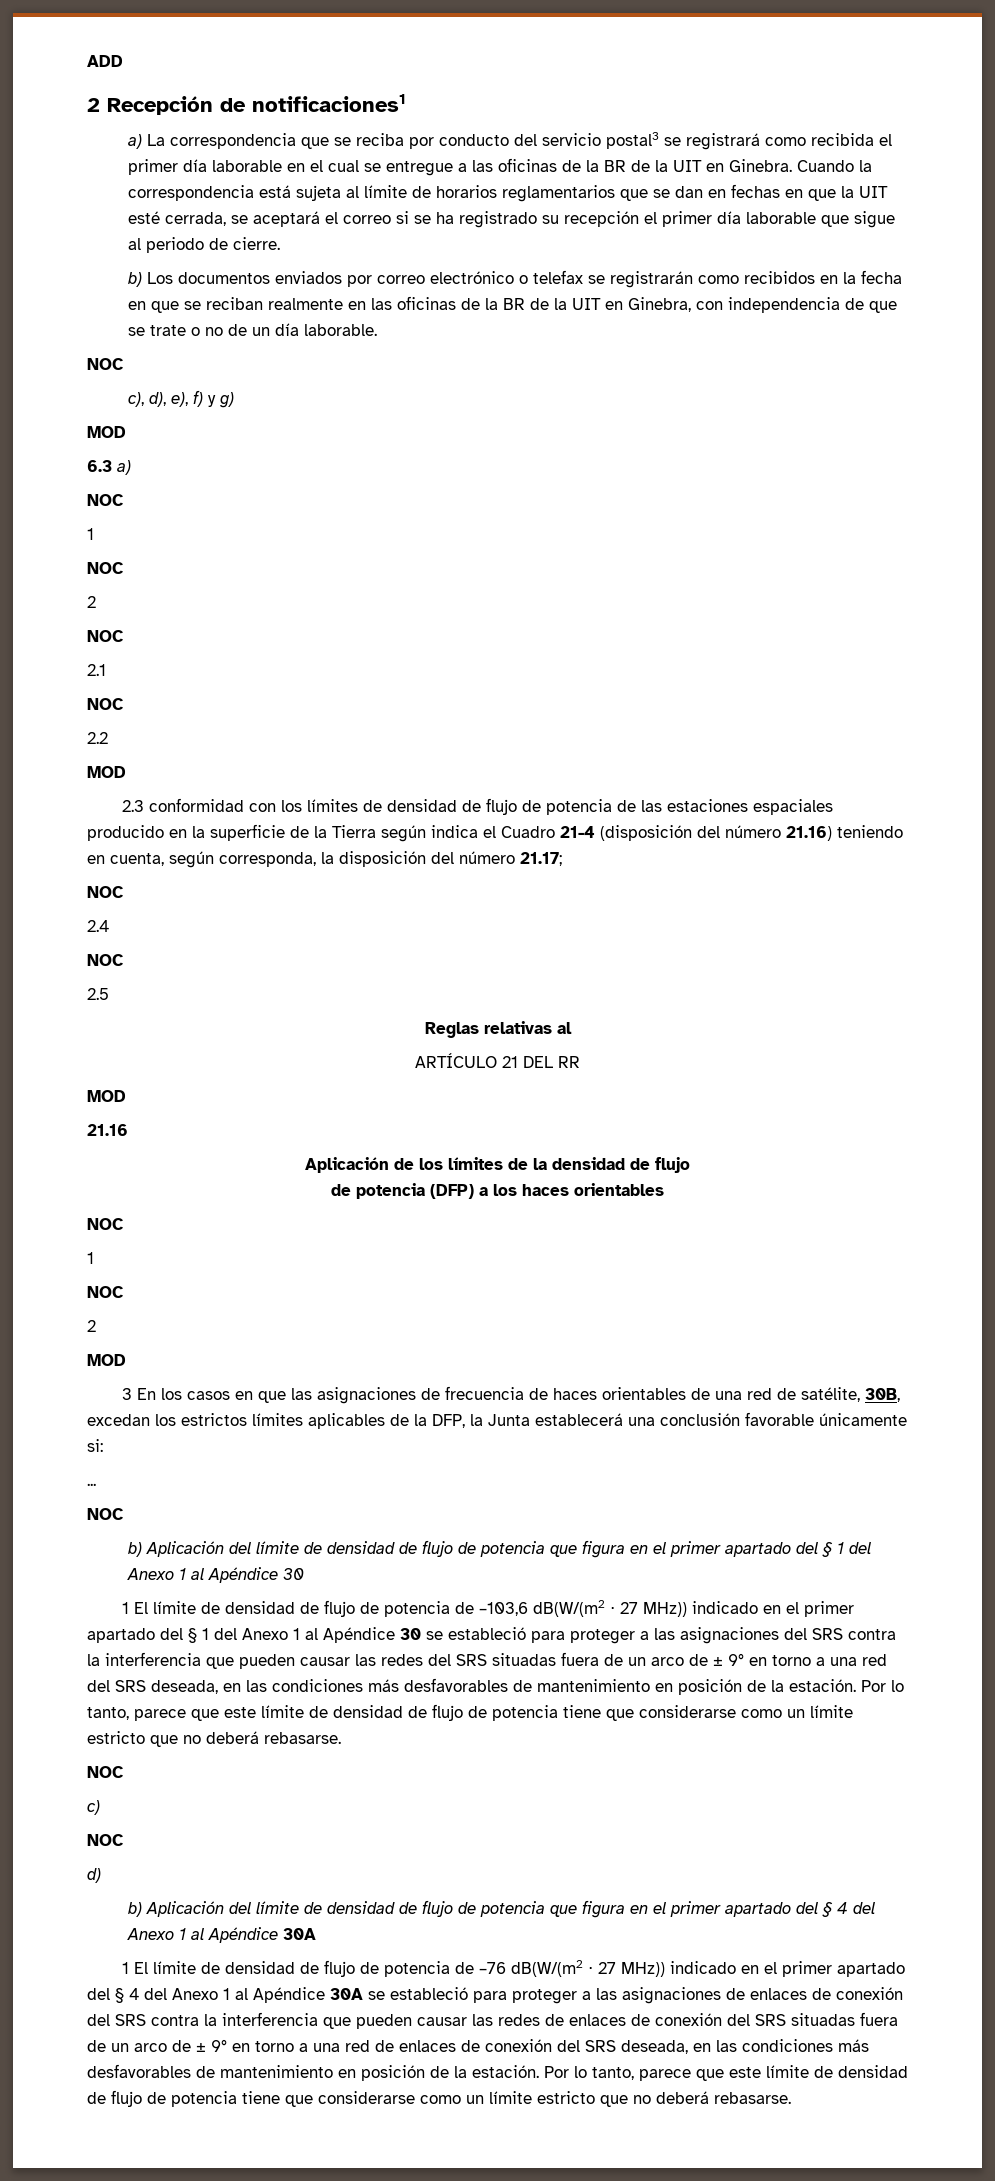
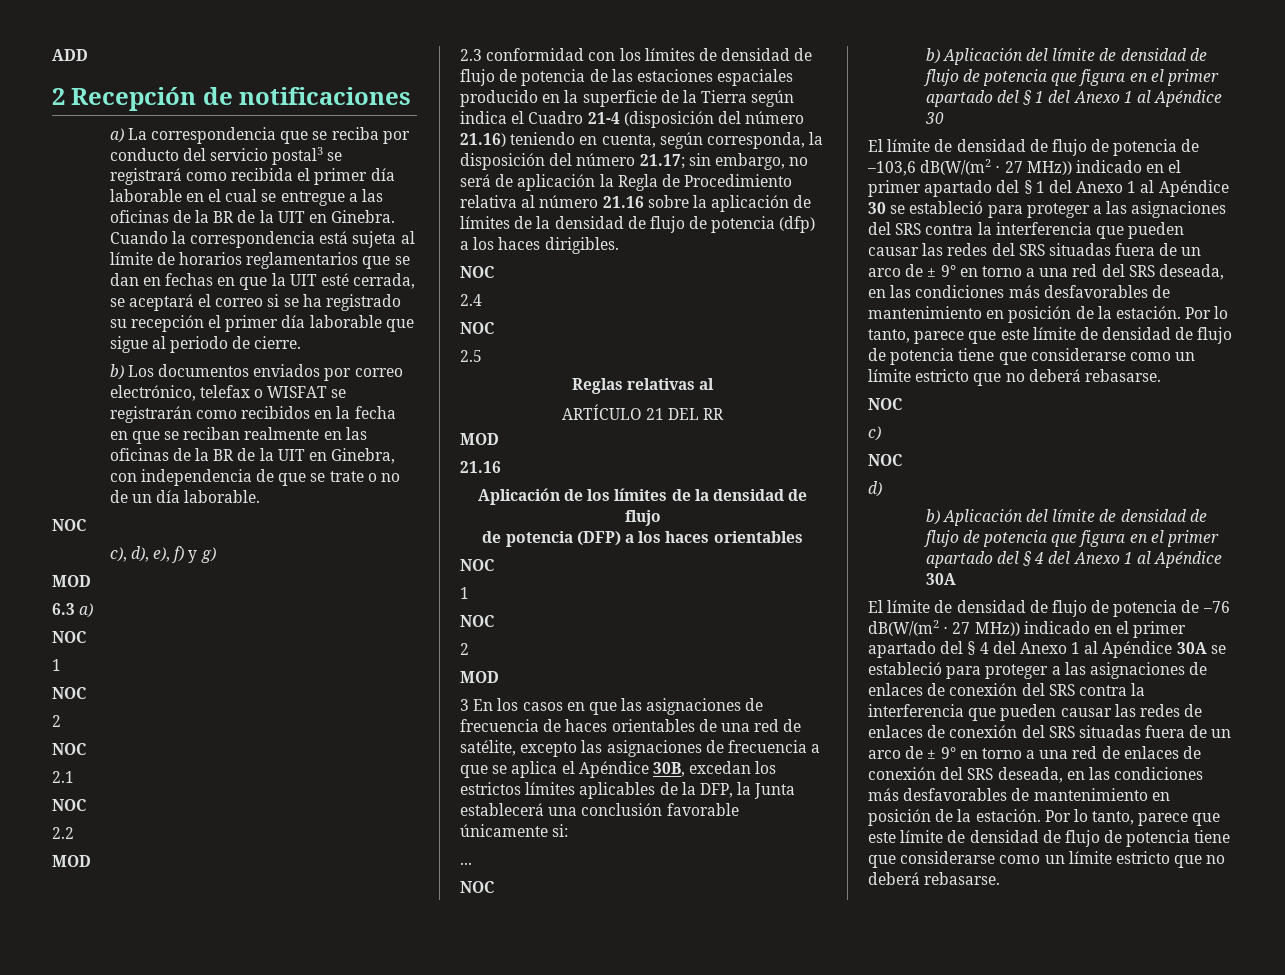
[252,94,406,112] notificaciones1 -> [239,87,412,105] notificaciones
[430,270,584,284] electrónico o telefax -> [109,385,328,401] electrónico, telefax o WISFAT
(562, 859) none -> [688,153,809,170] [460,174,793,191] [460,195,812,212] [460,216,816,233] [460,237,619,254] sin embargo, no será de aplicación la Regla de Procedimiento relativa al número 21.16 sobre la aplicación de límites de la densidad de flujo de potencia (dfp) a los haces dirigibles.
(861, 1394) none -> [520,740,821,757] [460,761,649,778] excepto las asignaciones de frecuencia a que se aplica el Apéndice
[122,1602,130,1614] 1 -> (944, 118) none
[122,1962,130,1974] 1 -> (956, 579) none

